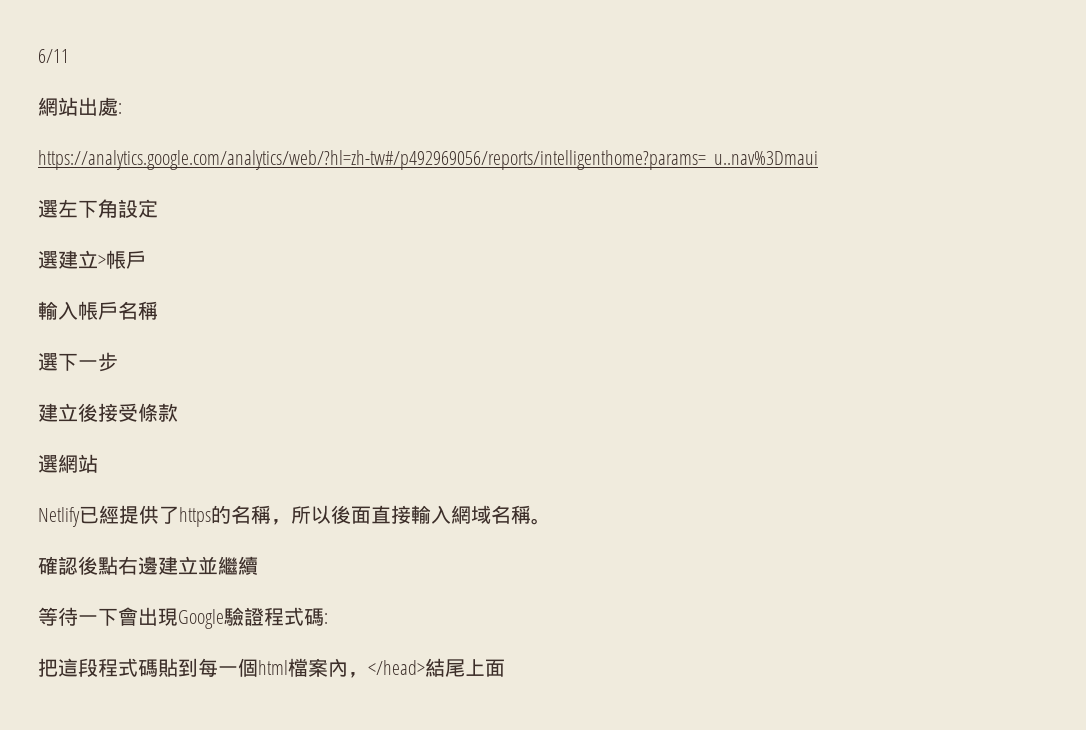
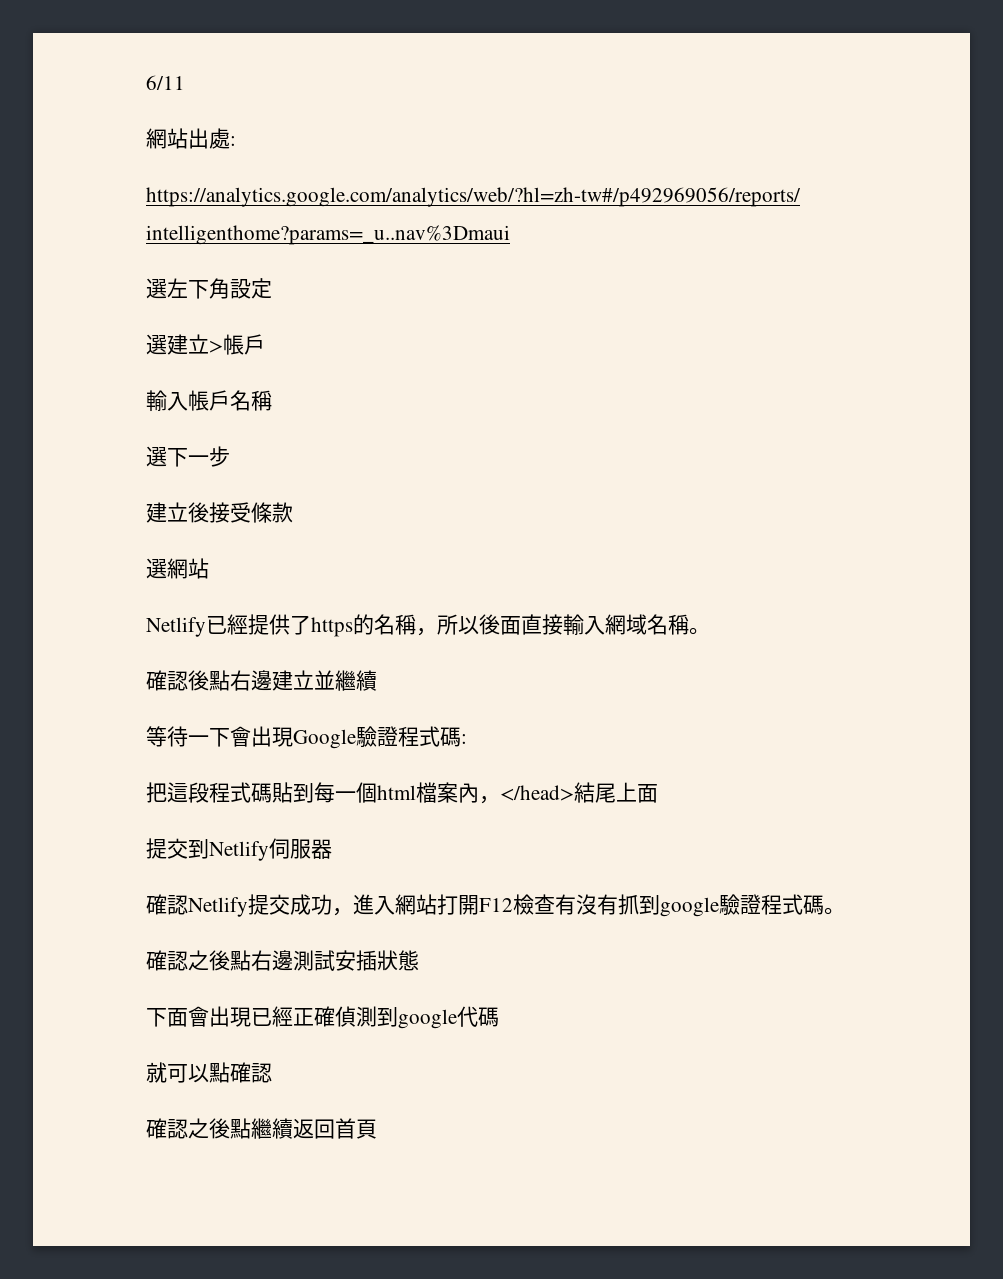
(505, 668) none -> [146,838,332,861] [146,894,845,917] [146,950,419,971] [146,1006,499,1029] [146,1062,272,1083] [146,1118,377,1139] // 提交到Netlify伺服器 // 確認Netlify提交成功，進入網站打開F12檢查有沒有抓到google驗證程式碼。 // 確認之後點右邊測試安插狀態 // 下面會出現已經正確偵測到google代碼 // 就可以點確認 // 確認之後點繼續返回首頁

